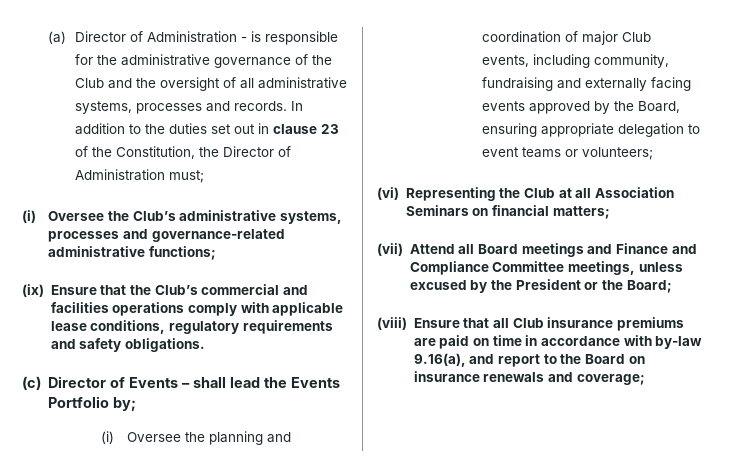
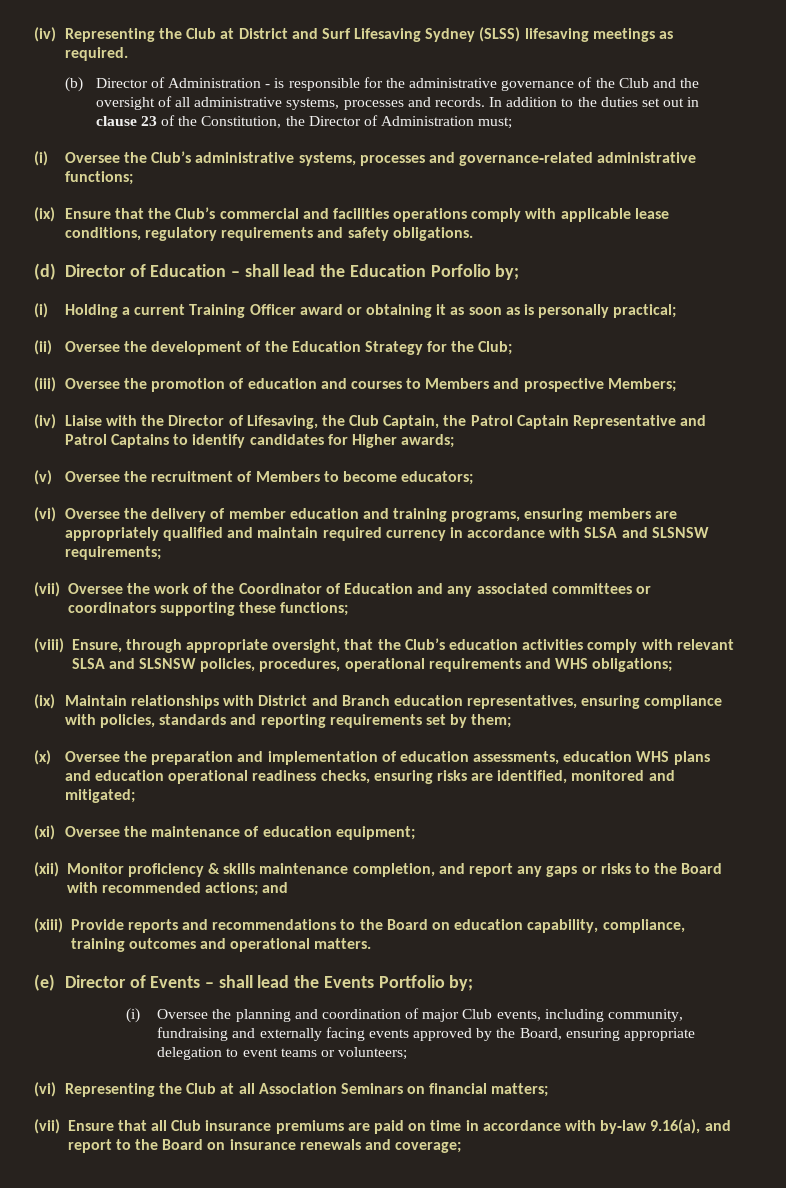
[48,31,67,44] (a) -> [34,27,674,42] [64,47,128,61] [64,77,83,92] (iv) Representing the Club at District and Surf Lifesaving Sydney (SLSS) lifesaving meetings as required. // (b)
[22,376,126,390] (c) Director of -> [34,263,520,280] [34,303,677,318] [34,340,513,355] [34,377,676,392] [34,414,707,429] [64,434,455,448] [34,470,474,485] [34,507,677,522] [64,527,709,541] [64,546,161,560] [34,582,651,597] [67,602,349,616] [34,638,734,653] [71,658,673,672] [34,694,723,709] [64,714,512,728] [34,750,710,765] [64,770,675,784] [64,789,135,803] [34,825,415,840] [34,862,723,877] [66,882,289,896] [34,918,685,933] [70,938,372,952] [34,974,146,991] (d) Director of Education – shall lead the Education Porfolio by; // (i) Holding a current Training Officer award or obtaining it as soon as is personally practical; // (ii) Oversee the development of the Education Strategy for the Club; // (iii) Oversee the promotion of education and courses to Members and prospective Members; // (iv) Liaise with the Director of Lifesaving, the Club Captain, the Patrol Captain Representative and Patrol Captains to identify candidates for Higher awards; // (v) Oversee the recruitment of Members to become educators; // (vi) Oversee the delivery of member education and training programs, ensuring members are appropriately qualified and maintain required currency in accordance with SLSA and SLSNSW requirements; // (vii) Oversee the work of the Coordinator of Education and any associated committees or coordinators supporting these functions; // (viii) Ensure, through appropriate oversight, that the Club’s education activities comply with relevant SLSA and SLSNSW policies, procedures, operational requirements and WHS obligations; // (ix) Maintain relationships with District and Branch education representatives, ensuring compliance with policies, standards and reporting requirements set by them; // (x) Oversee the preparation and implementation of education assessments, education WHS plans and education operational readiness checks, ensuring risks are identified, monitored and mitigated; // (xi) Oversee the maintenance of education equipment; // (xii) Monitor proficiency & skills maintenance completion, and report any gaps or risks to the Board with recommended actions; and // (xiii) Provide reports and recommendations to the Board on education capability, compliance, training outcomes and operational matters. // (e) Director of
[409,243,697,257] [409,261,683,275] [409,279,672,293] [377,317,407,330] Attend all Board meetings and Finance and Compliance Committee meetings, unless excused by the President or the Board; // (viii) -> (60, 1126) none

